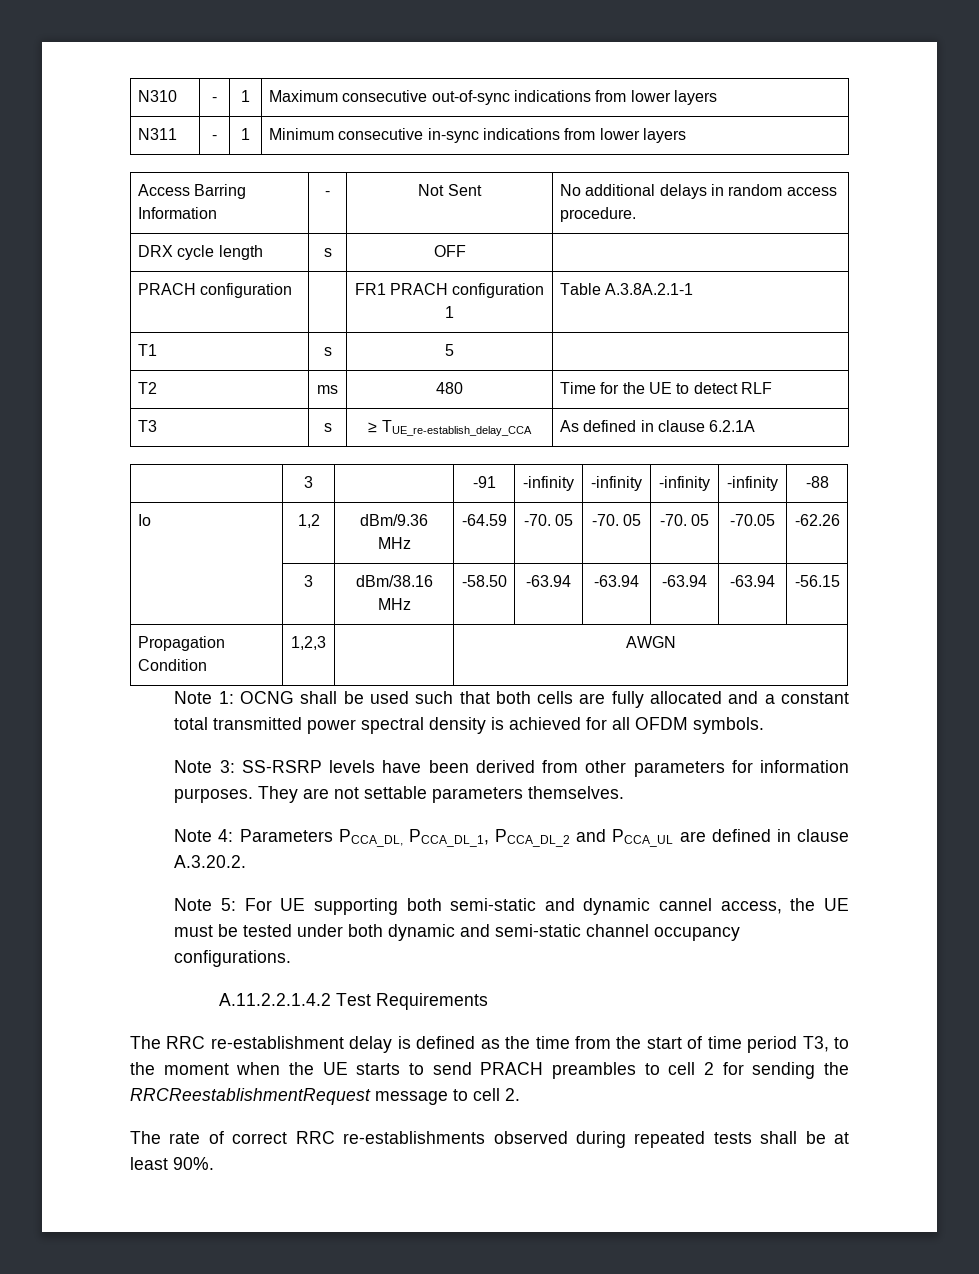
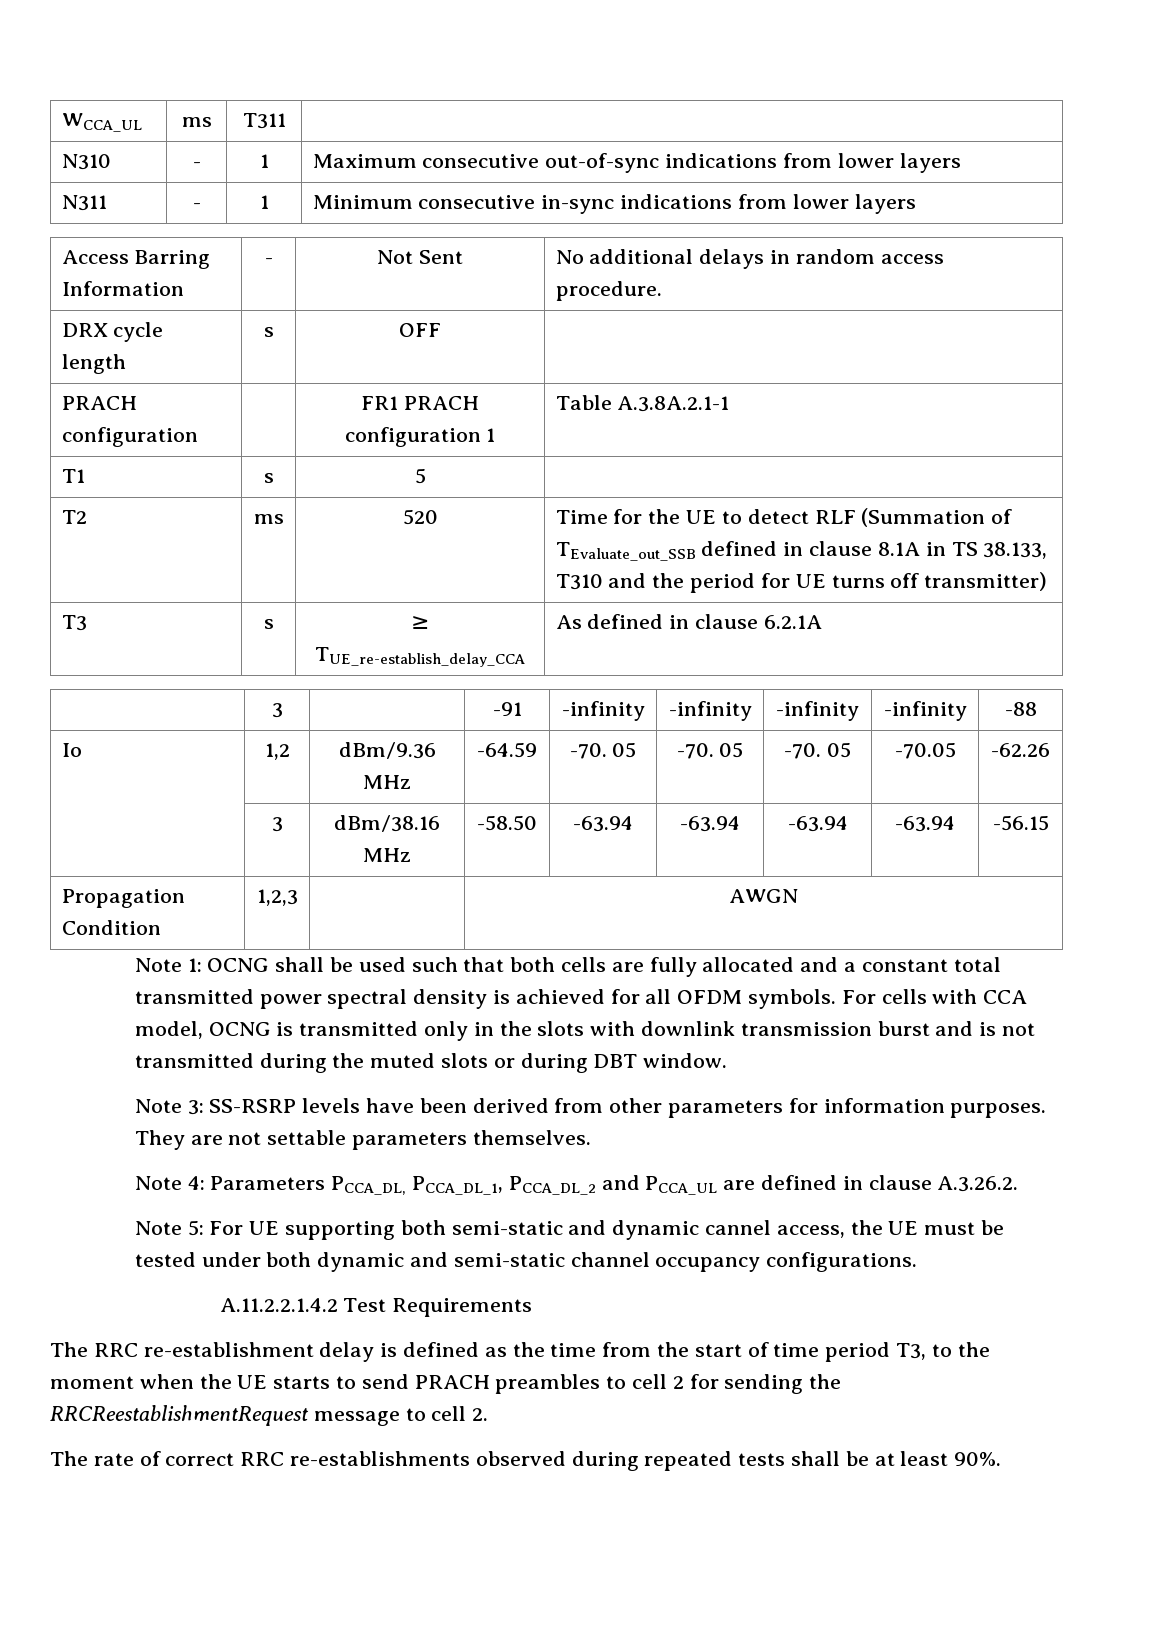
(137, 96) none -> [61,113,142,132] [181,117,212,127] [242,113,286,129] WCCA_UL | ms | T311 | //
[436,382,463,394] 480 -> [402,509,438,525] 520
(772, 388) none -> [861,508,1013,527] [555,541,1048,561] [555,572,1048,593] (Summation of TEvaluate_out_SSB defined in clause 8.1A in TS 38.133, T310 and the period for UE turns off transmitter)
(765, 725) none -> [841,989,1028,1004] [134,1021,1036,1041] [134,1053,728,1073] For cells with CCA model, OCNG is transmitted only in the slots with downlink transmission burst and is not transmitted during the muted slots or during DBT window.
[174,855,247,868] A.3.20.2. -> [937,1176,1019,1192] A.3.26.2.

